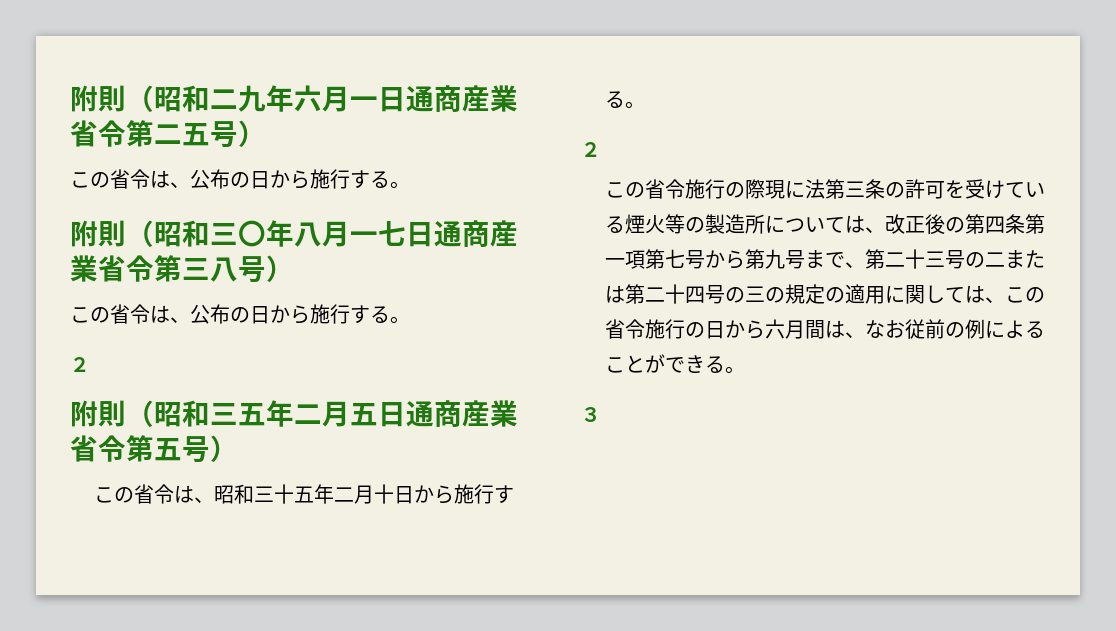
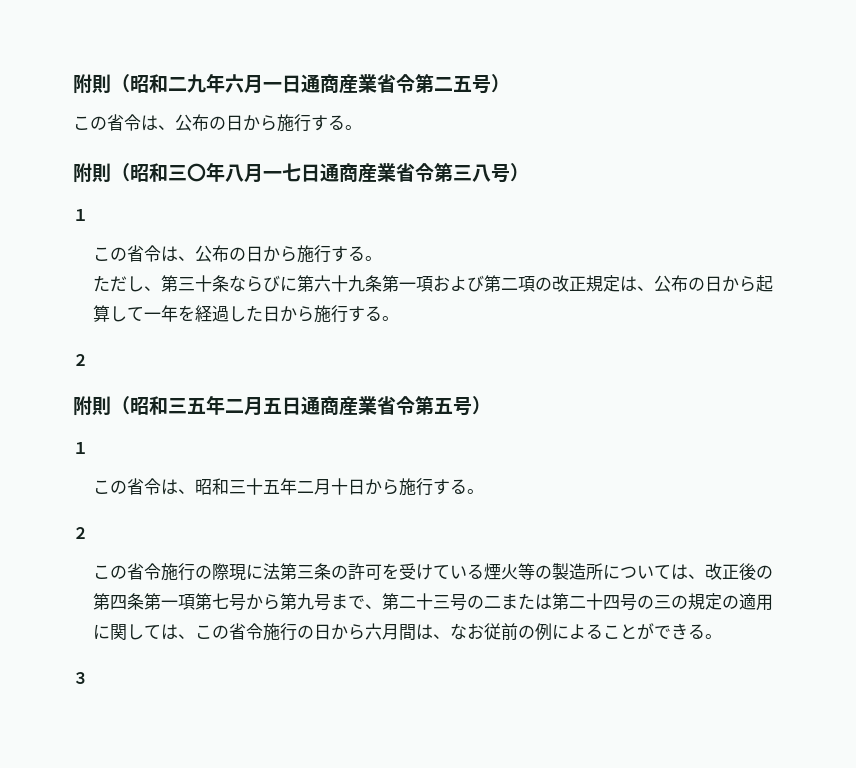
[70,304,410,324] // この省令は、公布の日から施行する。 -> [73,209,88,221] [93,245,383,263] [93,275,774,292] [93,305,400,323] // １ // この省令は、公布の日から施行する。 // ただし、第三十条ならびに第六十九条第一項および第二項の改正規定は、公布の日から起算して一年を経過した日から施行する。
(238, 448) none -> [73,442,88,454] // １

